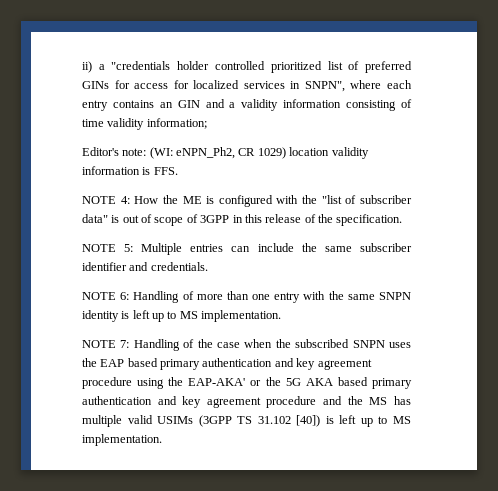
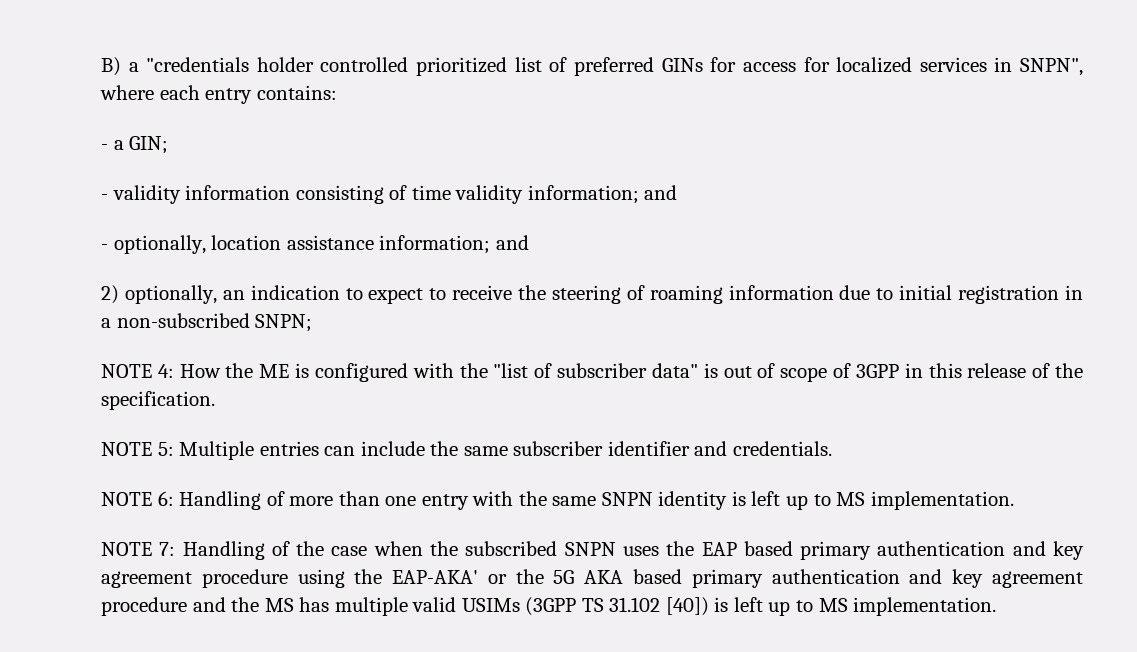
[81,61,92,73] ii) -> [100,57,121,76] B)
[112,99,236,108] contains an GIN and a -> [256,85,337,100] [100,136,169,154] [100,194,108,200] contains: // - a GIN; // -
[81,147,369,159] [81,166,178,175] // Editor's note: (WI: eNPN_Ph2, CR 1029) location validity information is FFS. -> [644,185,678,200] [100,235,529,254] [100,285,1084,304] [100,313,313,332] and // - optionally, location assistance information; and // 2) optionally, an indication to expect to receive the steering of roaming information due to initial registration in a non-subscribed SNPN;

